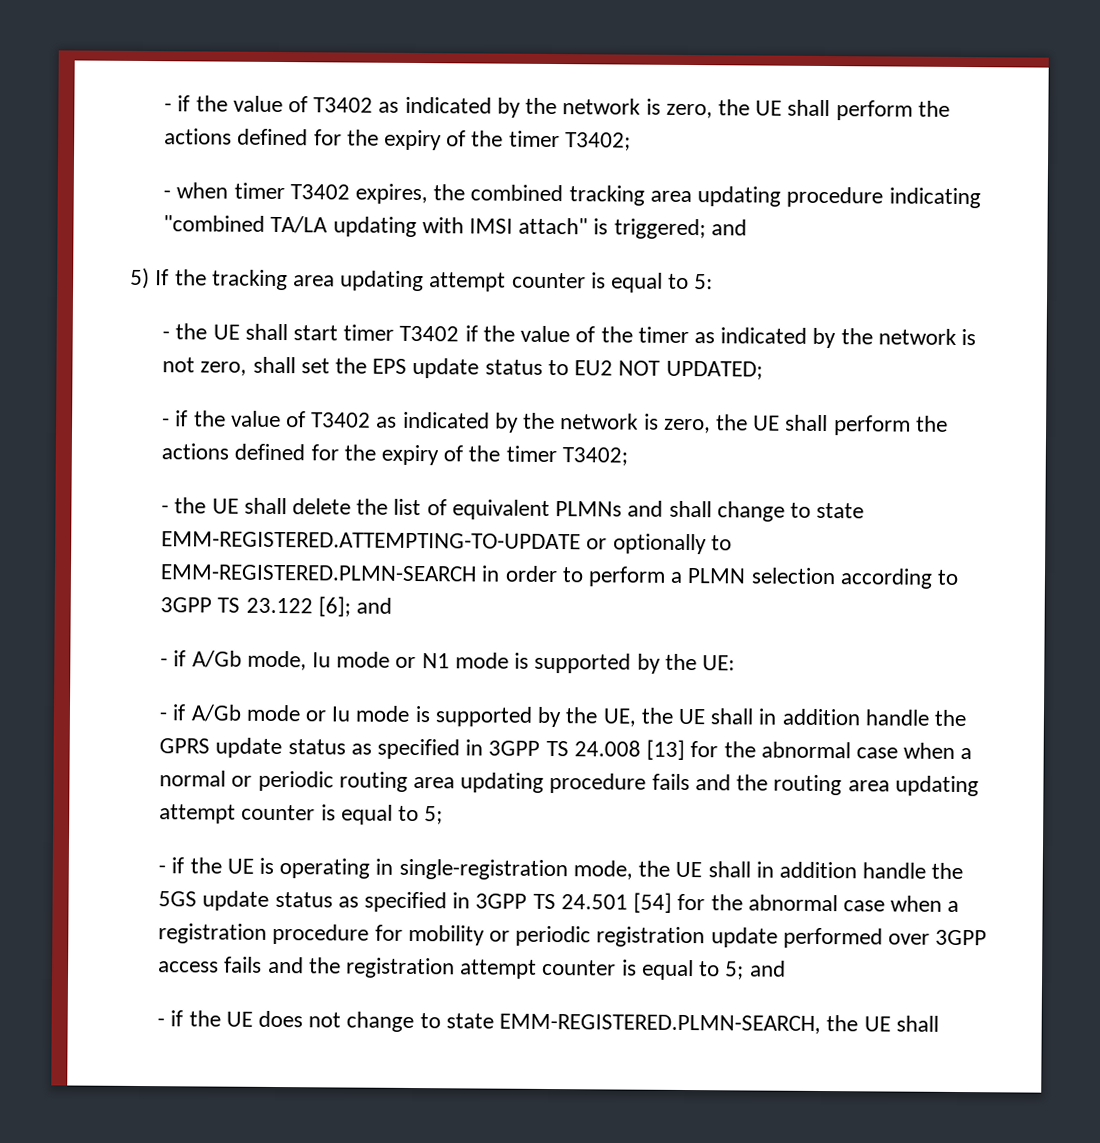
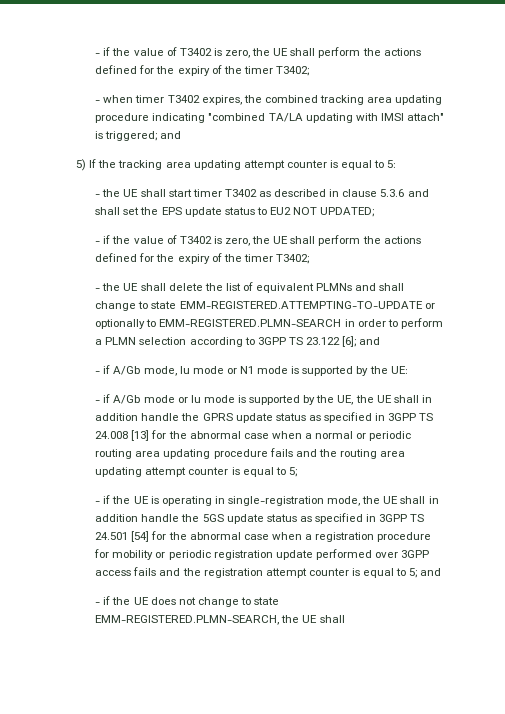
[164,95,642,118] - if the value of T3402 as indicated by the network -> [95,47,212,56] - if the value of T3402
[464,325,977,349] [162,357,248,376] if the value of the timer as indicated by the network is not zero, -> [258,189,429,197] as described in clause 5.3.6 and
[376,411,640,433] as indicated by the network -> (212, 240) none

